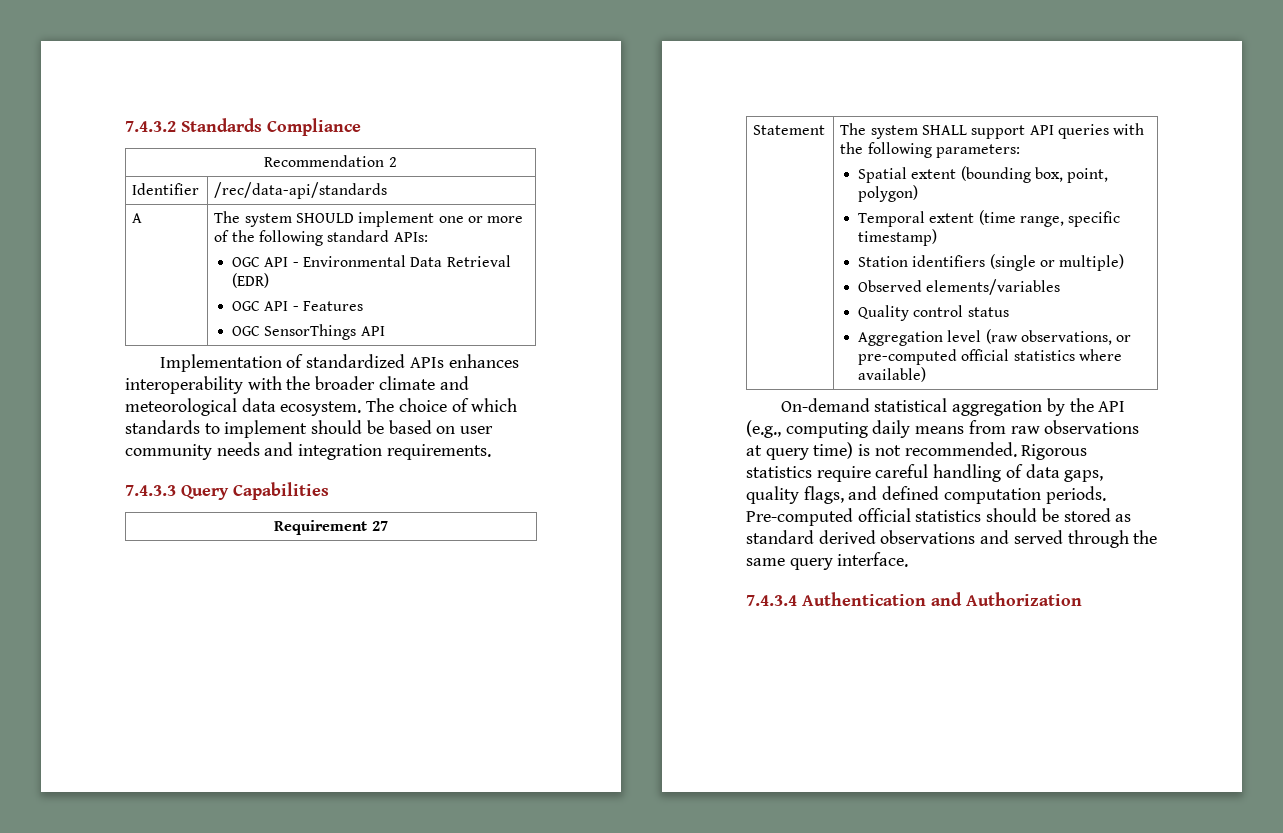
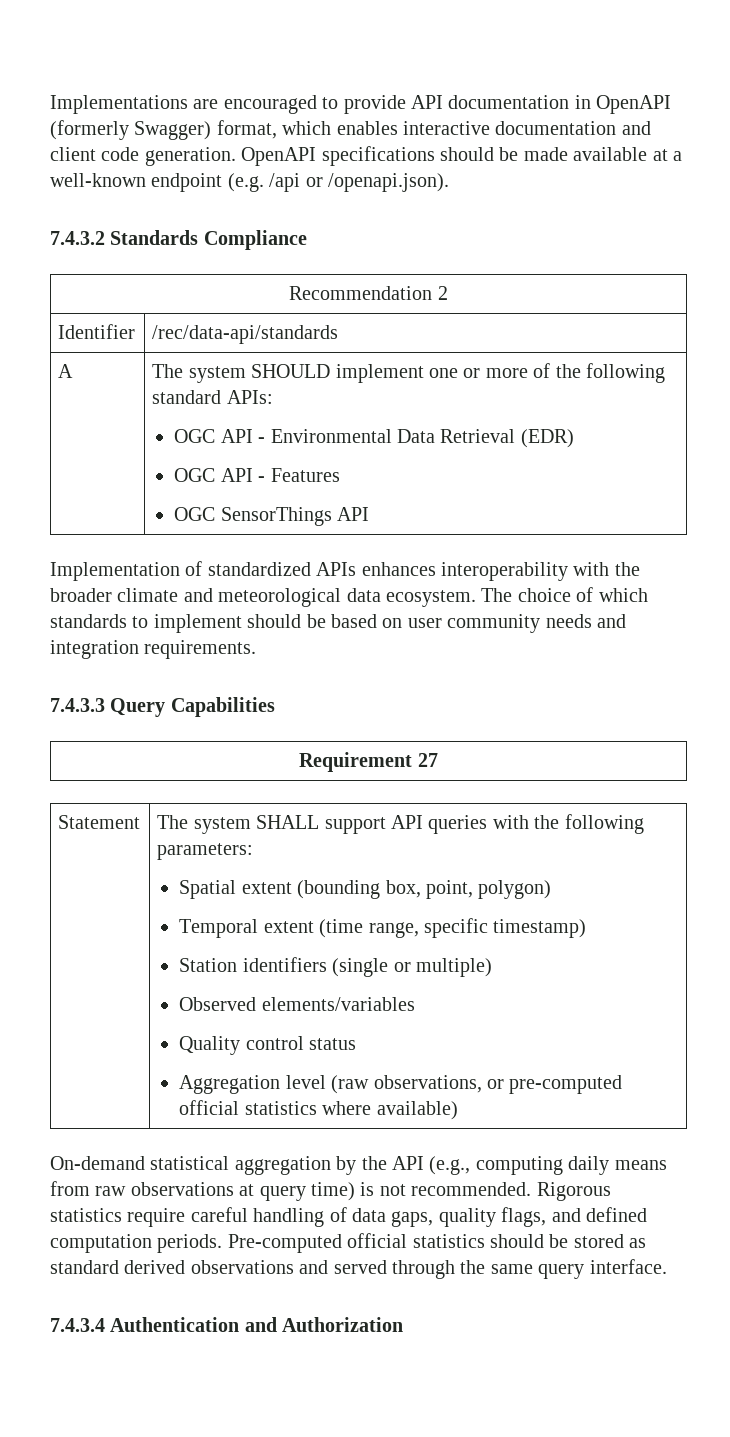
(125, 126) none -> [50,95,672,114] [50,120,651,140] [50,146,682,166] [50,173,449,192] Implementations are encouraged to provide API documentation in OpenAPI (formerly Swagger) format, which enables interactive documentation and client code generation. OpenAPI specifications should be made available at a well-known endpoint (e.g. /api or /openapi.json). //

